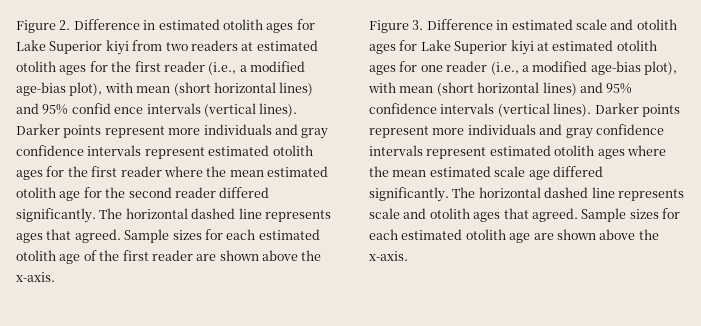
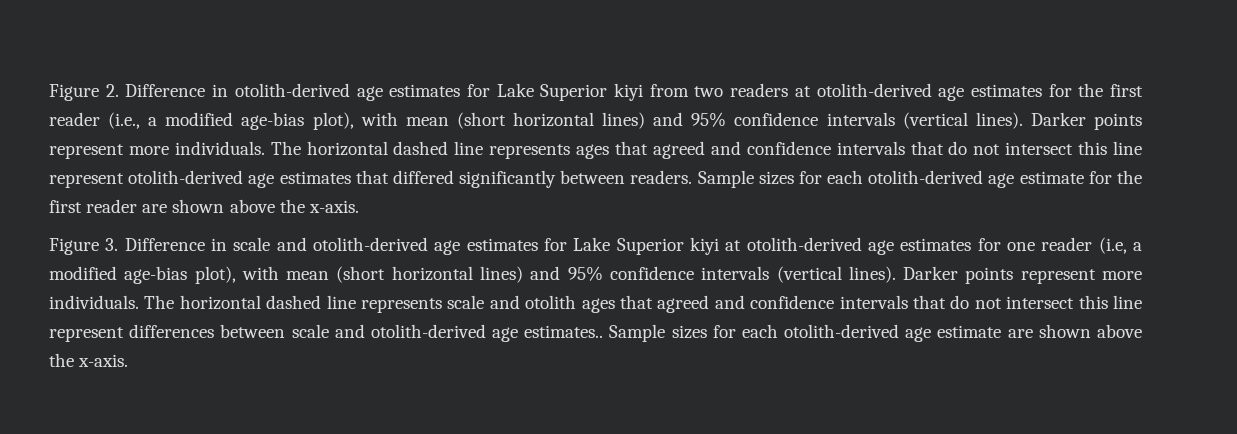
[158,19,294,33] estimated otolith ages -> [234,83,461,101] otolith-derived age estimates
[256,40,318,51] [16,61,87,75] estimated otolith ages -> [816,83,1042,101] otolith-derived age estimates
[71,103,298,117] [16,124,329,139] [16,145,313,159] [16,166,328,180] [16,187,270,201] [16,208,331,223] [16,229,320,243] [16,250,322,264] [16,272,55,282] [369,19,677,33] [369,40,657,55] [369,61,677,75] [368,82,633,96] [369,103,680,117] [369,124,664,139] [369,145,666,159] [369,166,603,180] [369,187,449,202] confid ence intervals (vertical lines). Darker points represent more individuals and gray confidence intervals represent estimated otolith ages for the first reader where the mean estimated otolith age for the second reader differed significantly. The horizontal dashed line represents ages that agreed. Sample sizes for each estimated otolith age of the first reader are shown above the x-axis. // Figure 3. Difference in estimated scale and otolith ages for Lake Superior kiyi at estimated otolith ages for one reader (i.e., a modified age-bias plot), with mean (short horizontal lines) and 95% confidence intervals (vertical lines). Darker points represent more individuals and gray confidence intervals represent estimated otolith ages where the mean estimated scale age differed significantly. -> [734,112,1142,130] [49,141,1143,159] [49,170,1142,188] [49,199,359,213] [49,237,1143,255] [49,266,1142,284] [49,295,139,309] confidence intervals (vertical lines). Darker points represent more individuals. The horizontal dashed line represents ages that agreed and confidence intervals that do not intersect this line represent otolith-derived age estimates that differed significantly between readers. Sample sizes for each otolith-derived age estimate for the first reader are shown above the x-axis. // Figure 3. Difference in scale and otolith-derived age estimates for Lake Superior kiyi at otolith-derived age estimates for one reader (i.e, a modified age-bias plot), with mean (short horizontal lines) and 95% confidence intervals (vertical lines). Darker points represent more individuals.
[531,208,680,222] [369,229,531,243] agreed. Sample sizes for each estimated otolith age -> [657,295,1142,313] [49,324,1002,342] agreed and confidence intervals that do not intersect this line represent differences between scale and otolith-derived age estimates.. Sample sizes for each otolith-derived age estimate

